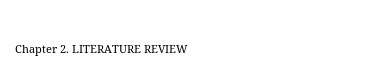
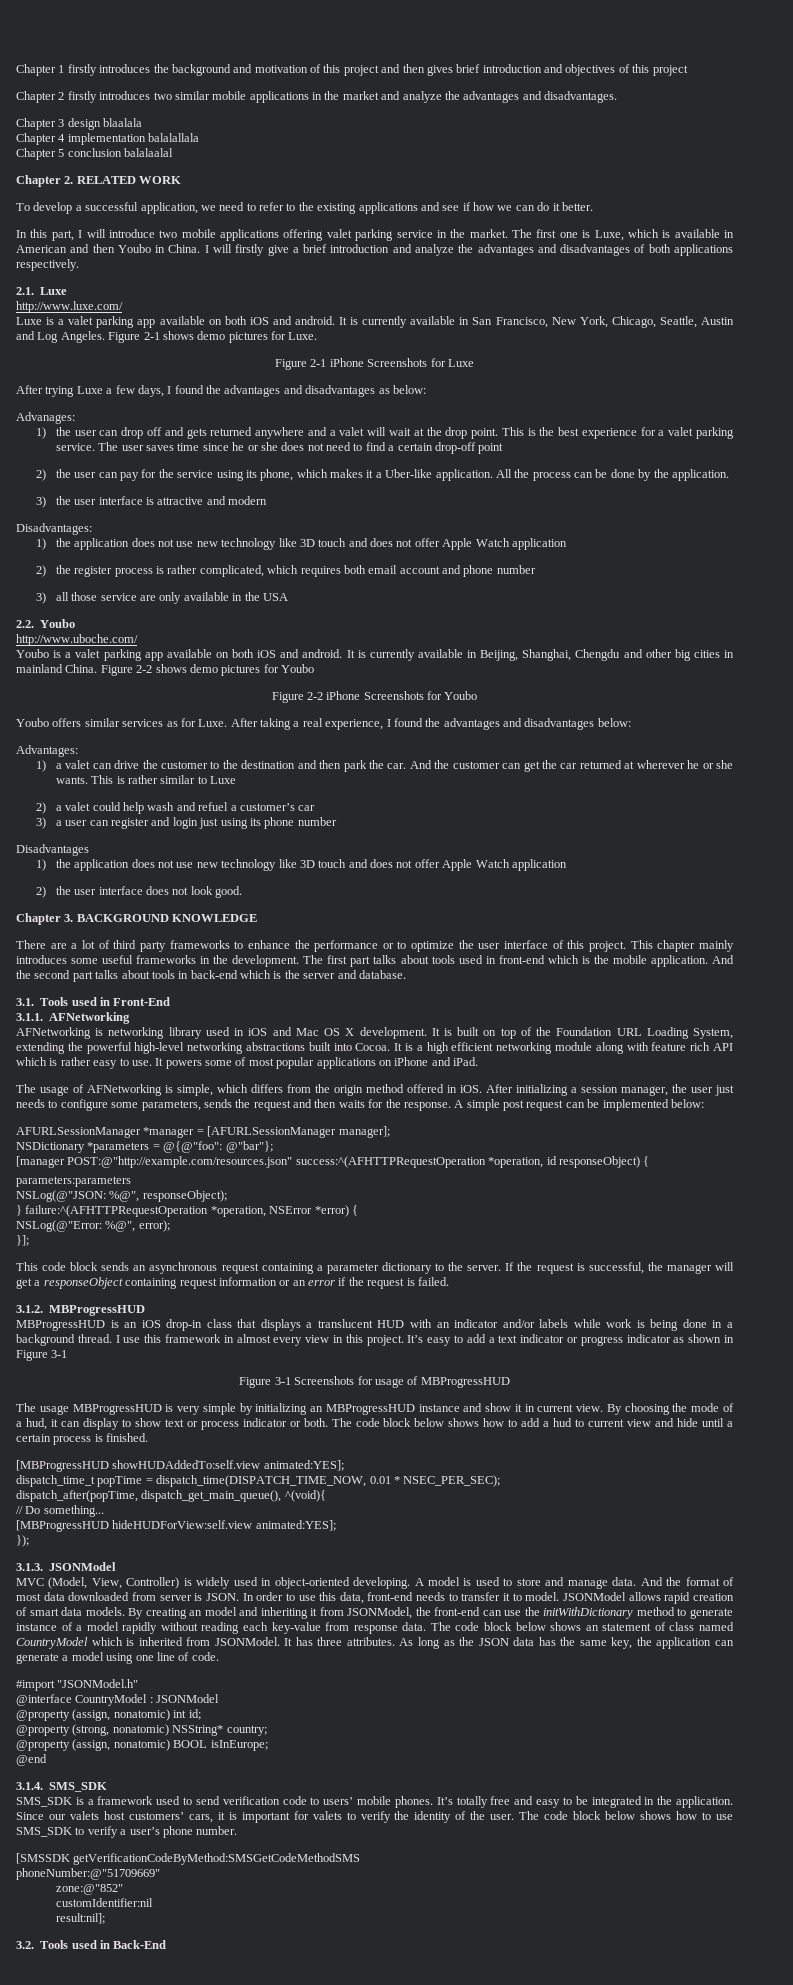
[15,45,188,56] Chapter 2. LITERATURE REVIEW -> [16,64,688,76] [16,91,617,103] [16,118,143,130] [16,133,200,145] [16,148,174,160] [16,175,182,187] [16,202,593,214] [16,229,734,241] [16,244,734,256] [16,259,79,271] [16,287,68,295] [16,301,123,313] [16,316,734,328] [16,331,318,343] [275,358,474,370] [16,385,426,397] [16,412,75,424] [35,427,734,439] [55,442,504,454] [35,469,729,481] [35,496,268,508] [16,523,92,535] [35,538,567,550] [35,565,536,577] [35,592,288,604] [16,619,76,628] [16,634,138,646] [16,649,734,661] [16,664,314,676] [271,691,478,703] [16,718,631,730] [16,745,78,757] [35,760,734,772] [55,775,237,784] [35,802,316,814] [35,817,337,829] [16,844,89,856] [35,859,567,871] [35,886,243,898] [16,913,258,925] [16,940,735,952] [16,955,734,967] [16,970,406,982] [16,997,171,1006] [16,1012,131,1024] [16,1027,734,1039] [16,1042,733,1054] [16,1057,478,1069] [16,1084,734,1096] [16,1099,704,1111] [16,1126,390,1138] [16,1141,273,1153] [16,1156,650,1168] [16,1176,131,1187] [16,1190,227,1202] [16,1205,358,1217] [16,1220,170,1232] [16,1235,29,1246] [16,1262,734,1274] [16,1277,449,1289] [16,1305,146,1316] [16,1319,733,1331] [16,1334,734,1346] [16,1350,68,1361] [239,1376,510,1388] [16,1403,735,1415] [16,1418,733,1430] [16,1433,149,1445] [16,1460,344,1472] [16,1475,501,1487] [16,1490,326,1502] [16,1505,104,1517] [16,1520,336,1532] [16,1535,29,1547] [16,1562,117,1571] [16,1577,735,1589] [16,1592,735,1604] [16,1607,733,1619] [16,1622,734,1634] [16,1637,734,1649] [16,1652,219,1664] [16,1679,139,1691] [16,1694,220,1706] [16,1709,201,1721] [16,1724,267,1736] [16,1739,268,1751] [16,1754,47,1766] [16,1782,108,1792] [16,1796,734,1808] [16,1811,733,1823] [16,1826,238,1838] [16,1853,361,1865] [16,1868,160,1880] [55,1884,123,1895] [55,1898,153,1907] [55,1913,105,1924] [16,1940,167,1949] Chapter 1 firstly introduces the background and motivation of this project and then gives brief introduction and objectives of this project // Chapter 2 firstly introduces two similar mobile applications in the market and analyze the advantages and disadvantages. // Chapter 3 design blaalala // Chapter 4 implementation balalallala // Chapter 5 conclusion balalaalal // Chapter 2. RELATED WORK // To develop a successful application, we need to refer to the existing applications and see if how we can do it better. // In this part, I will introduce two mobile applications offering valet parking service in the market. The first one is Luxe, which is available in American and then Youbo in China. I will firstly give a brief introduction and analyze the advantages and disadvantages of both applications respectively. // 2.1. Luxe // http://www.luxe.com/ // Luxe is a valet parking app available on both iOS and android. It is currently available in San Francisco, New York, Chicago, Seattle, Austin and Log Angeles. Figure 2-1 shows demo pictures for Luxe. // Figure 2-1 iPhone Screenshots for Luxe // After trying Luxe a few days, I found the advantages and disadvantages as below: // Advanages: // 1) the user can drop off and gets returned anywhere and a valet will wait at the drop point. This is the best experience for a valet parking service. The user saves time since he or she does not need to find a certain drop-off point // 2) the user can pay for the service using its phone, which makes it a Uber-like application. All the process can be done by the application. // 3) the user interface is attractive and modern // Disadvantages: // 1) the application does not use new technology like 3D touch and does not offer Apple Watch application // 2) the register process is rather complicated, which requires both email account and phone number // 3) all those service are only available in the USA // 2.2. Youbo // http://www.uboche.com/ // Youbo is a valet parking app available on both iOS and android. It is currently available in Beijing, Shanghai, Chengdu and other big cities in mainland China. Figure 2-2 shows demo pictures for Youbo // Figure 2-2 iPhone Screenshots for Youbo // Youbo offers similar services as for Luxe. After taking a real experience, I found the advantages and disadvantages below: // Advantages: // 1) a valet can drive the customer to the destination and then park the car. And the customer can get the car returned at wherever he or she wants. This is rather similar to Luxe // 2) a valet could help wash and refuel a customer’s car // 3) a user can register and login just using its phone number // Disadvantages // 1) the application does not use new technology like 3D touch and does not offer Apple Watch application // 2) the user interface does not look good. // Chapter 3. BACKGROUND KNOWLEDGE // There are a lot of third party frameworks to enhance the performance or to optimize the user interface of this project. This chapter mainly introduces some useful frameworks in the development. The first part talks about tools used in front-end which is the mobile application. And the second part talks about tools in back-end which is the server and database. // 3.1. Tools used in Front-End // 3.1.1. AFNetworking // AFNetworking is networking library used in iOS and Mac OS X development. It is built on top of the Foundation URL Loading System, extending the powerful high-level networking abstractions built into Cocoa. It is a high efficient networking module along with feature rich API which is rather easy to use. It powers some of most popular applications on iPhone and iPad. // The usage of AFNetworking is simple, which differs from the origin method offered in iOS. After initializing a session manager, the user just needs to configure some parameters, sends the request and then waits for the response. A simple post request can be implemented below: // AFURLSessionManager *manager = [AFURLSessionManager manager]; // NSDictionary *parameters = @{@"foo": @"bar"}; // [manager POST:@"http://example.com/resources.json" success:^(AFHTTPRequestOperation *operation, id responseObject) { // parameters:parameters // NSLog(@"JSON: %@", responseObject); // } failure:^(AFHTTPRequestOperation *operation, NSError *error) { // NSLog(@"Error: %@", error); // }]; // This code block sends an asynchronous request containing a parameter dictionary to the server. If the request is successful, the manager will get a responseObject containing request information or an error if the request is failed. // 3.1.2. MBProgressHUD // MBProgressHUD is an iOS drop-in class that displays a translucent HUD with an indicator and/or labels while work is being done in a background thread. I use this framework in almost every view in this project. It’s easy to add a text indicator or progress indicator as shown in Figure 3-1 // Figure 3-1 Screenshots for usage of MBProgressHUD // The usage MBProgressHUD is very simple by initializing an MBProgressHUD instance and show it in current view. By choosing the mode of a hud, it can display to show text or process indicator or both. The code block below shows how to add a hud to current view and hide until a certain process is finished. // [MBProgressHUD showHUDAddedTo:self.view animated:YES]; // dispatch_time_t popTime = dispatch_time(DISPATCH_TIME_NOW, 0.01 * NSEC_PER_SEC); // dispatch_after(popTime, dispatch_get_main_queue(), ^(void){ // // Do something... // [MBProgressHUD hideHUDForView:self.view animated:YES]; // }); // 3.1.3. JSONModel // MVC (Model, View, Controller) is widely used in object-oriented developing. A model is used to store and manage data. And the format of most data downloaded from server is JSON. In order to use this data, front-end needs to transfer it to model. JSONModel allows rapid creation of smart data models. By creating an model and inheriting it from JSONModel, the front-end can use the initWithDictionary method to generate instance of a model rapidly without reading each key-value from response data. The code block below shows an statement of class named CountryModel which is inherited from JSONModel. It has three attributes. As long as the JSON data has the same key, the application can generate a model using one line of code. // #import "JSONModel.h" // @interface CountryModel : JSONModel // @property (assign, nonatomic) int id; // @property (strong, nonatomic) NSString* country; // @property (assign, nonatomic) BOOL isInEurope; // @end // 3.1.4. SMS_SDK // SMS_SDK is a framework used to send verification code to users’ mobile phones. It’s totally free and easy to be integrated in the application. Since our valets host customers’ cars, it is important for valets to verify the identity of the user. The code block below shows how to use SMS_SDK to verify a user’s phone number. // [SMSSDK getVerificationCodeByMethod:SMSGetCodeMethodSMS // phoneNumber:@"51709669" // zone:@"852" // customIdentifier:nil // result:nil]; // 3.2. Tools used in Back-End

